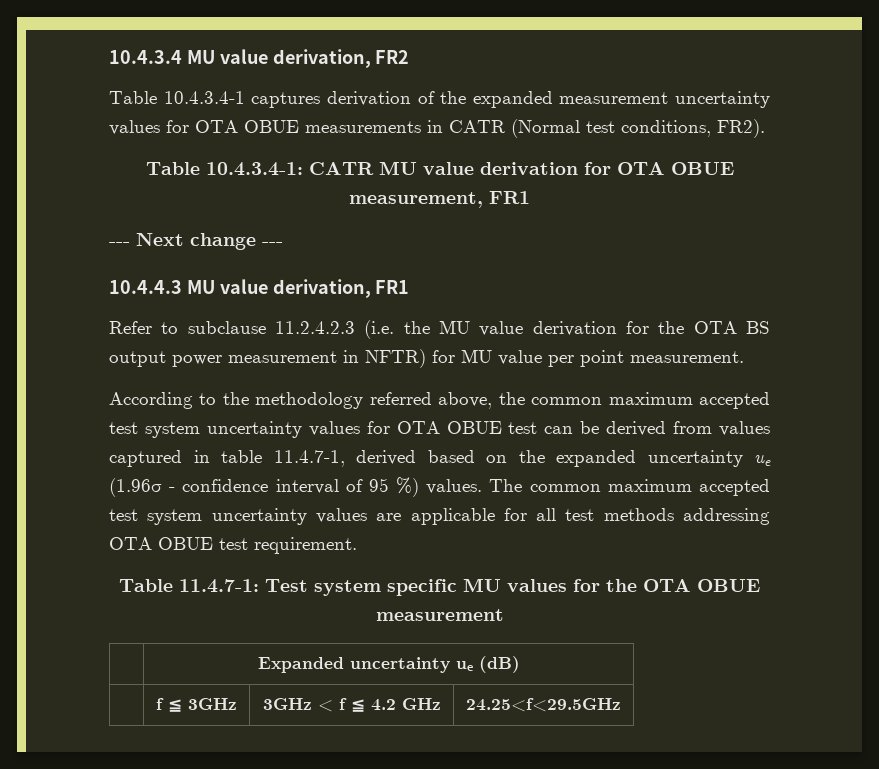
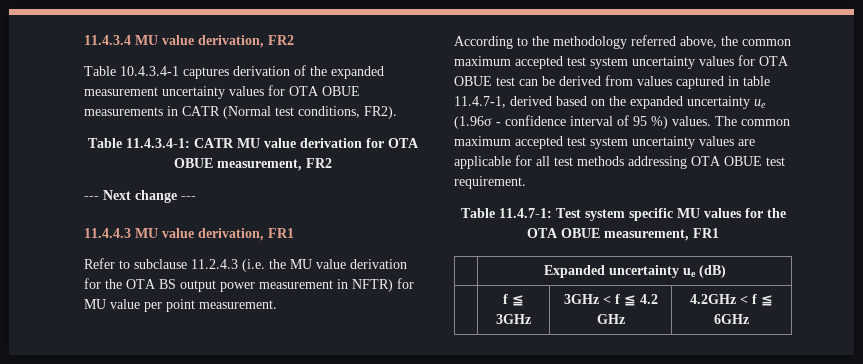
[109,50,182,64] 10.4.3.4 -> [84,35,131,45] 11.4.3.4
[205,162,303,176] 10.4.3.4-1: -> [126,138,190,148] 11.4.3.4-1:
[489,191,530,204] FR1 -> [306,158,332,168] FR2
[109,280,182,294] 10.4.4.3 -> [84,228,131,238] 11.4.4.3
[275,321,355,334] 11.2.4.2.3 -> [191,259,238,269] 11.2.4.3
[375,609,504,621] measurement -> [604,228,719,241] measurement, FR1
[466,698,621,712] 24.25<f<29.5GHz -> [690,294,773,306] [714,314,749,324] 4.2GHz < f ≦ 6GHz

